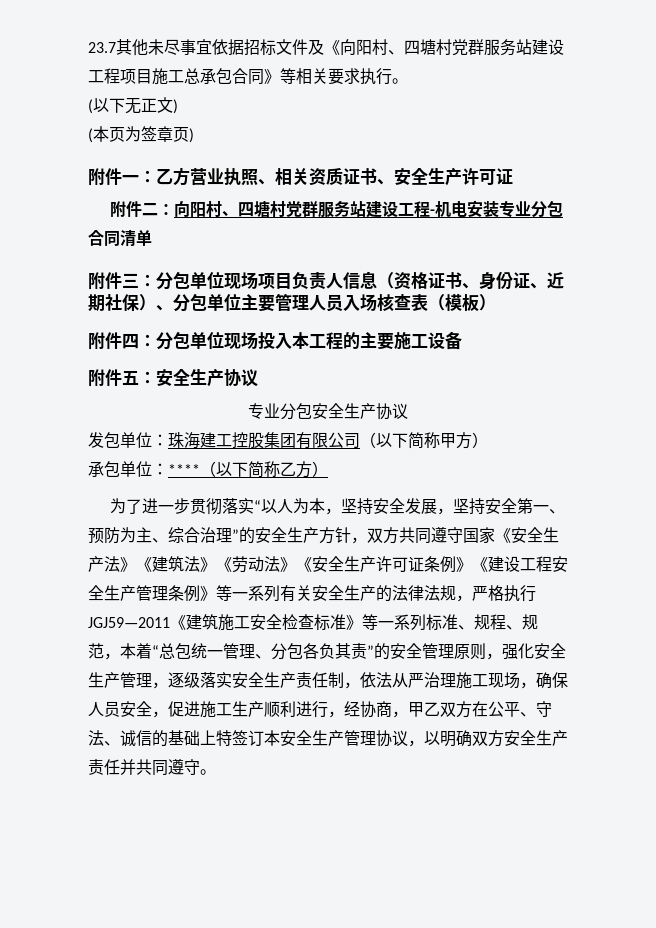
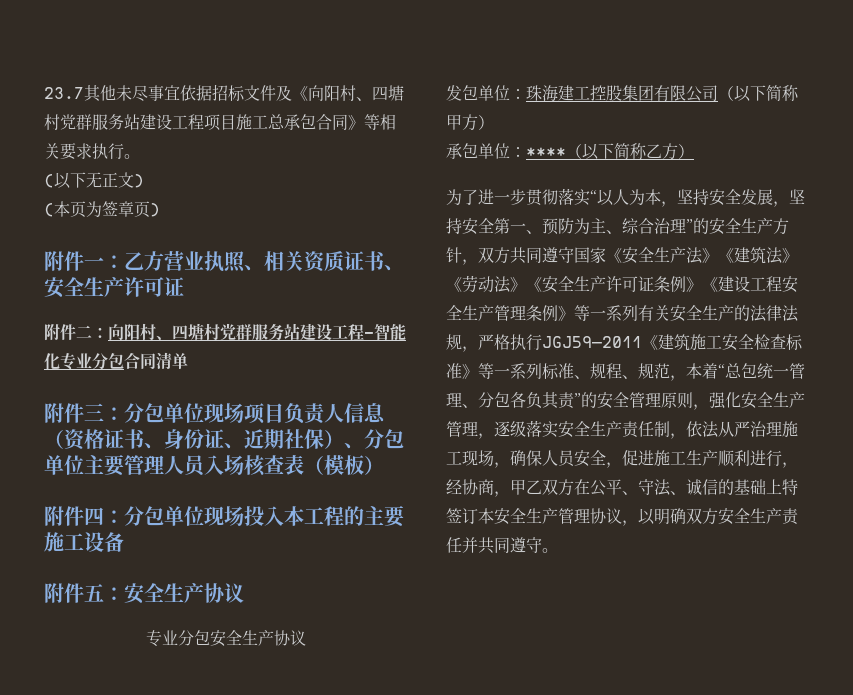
[435,200,500,218] 机电安装 -> [374,324,406,341] [44,353,60,370] 智能化

